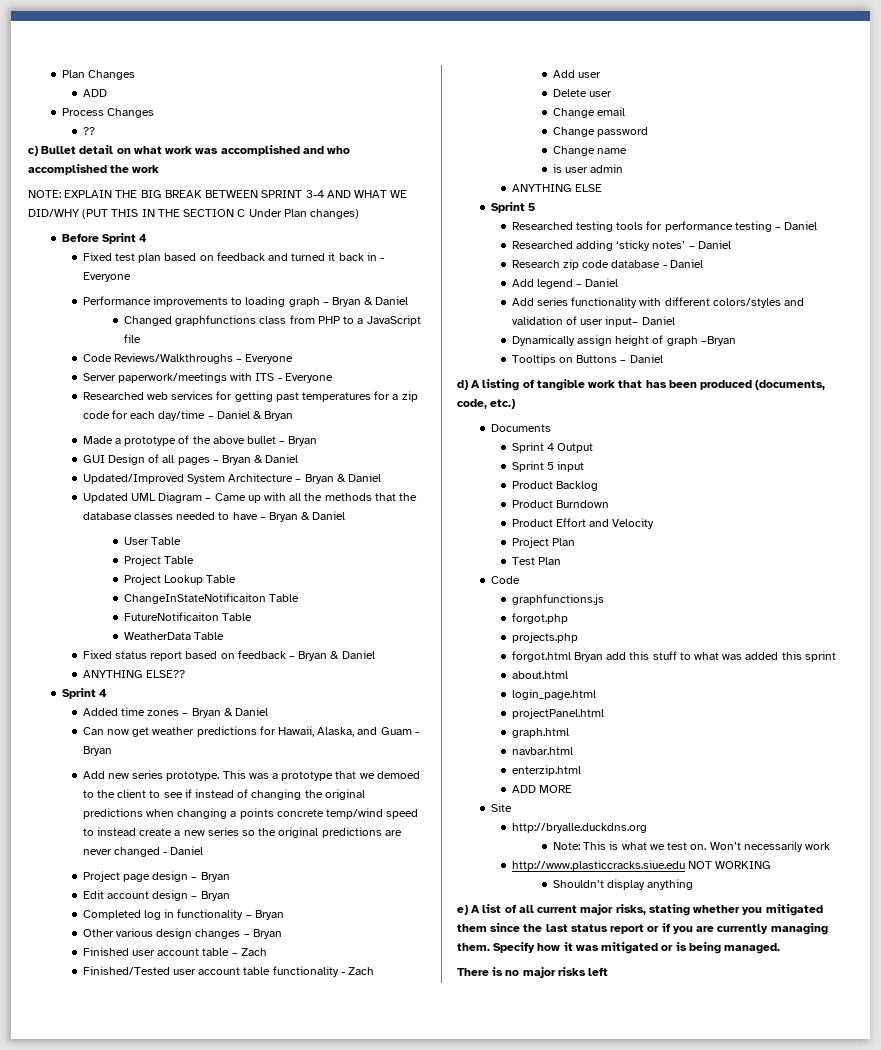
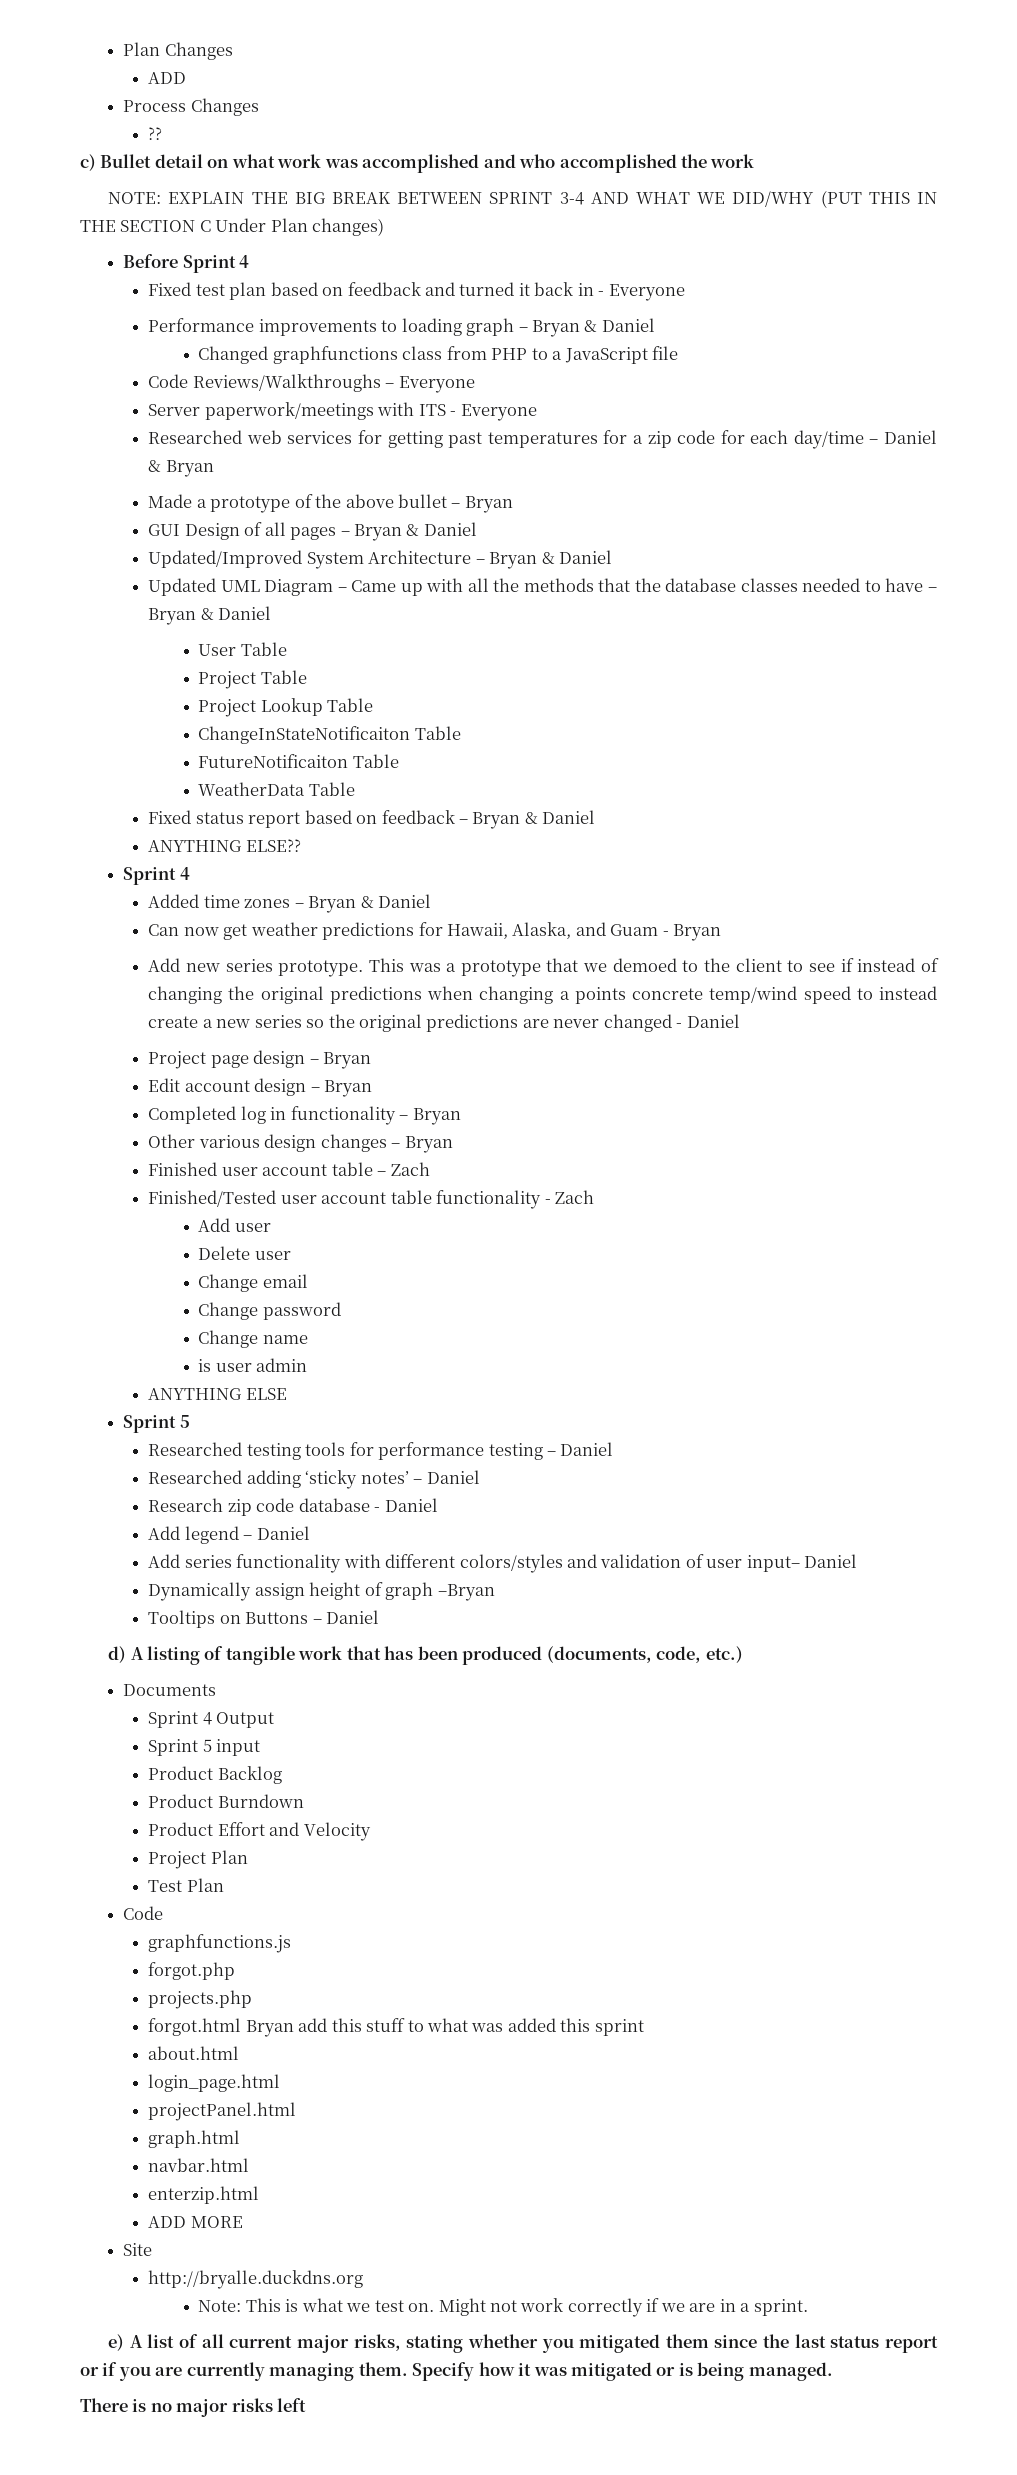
[709,841,831,852] [511,860,772,871] [552,879,694,890] Won’t necessarily work // http://www.plasticcracks.siue.edu NOT WORKING // Shouldn’t display anything -> [438,2298,808,2317] Might not work correctly if we are in a sprint.

